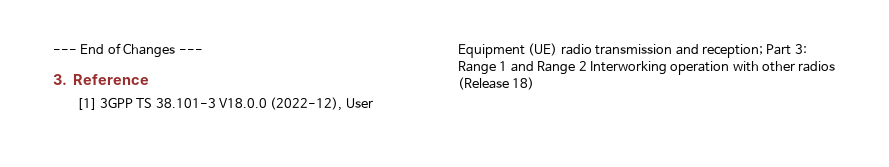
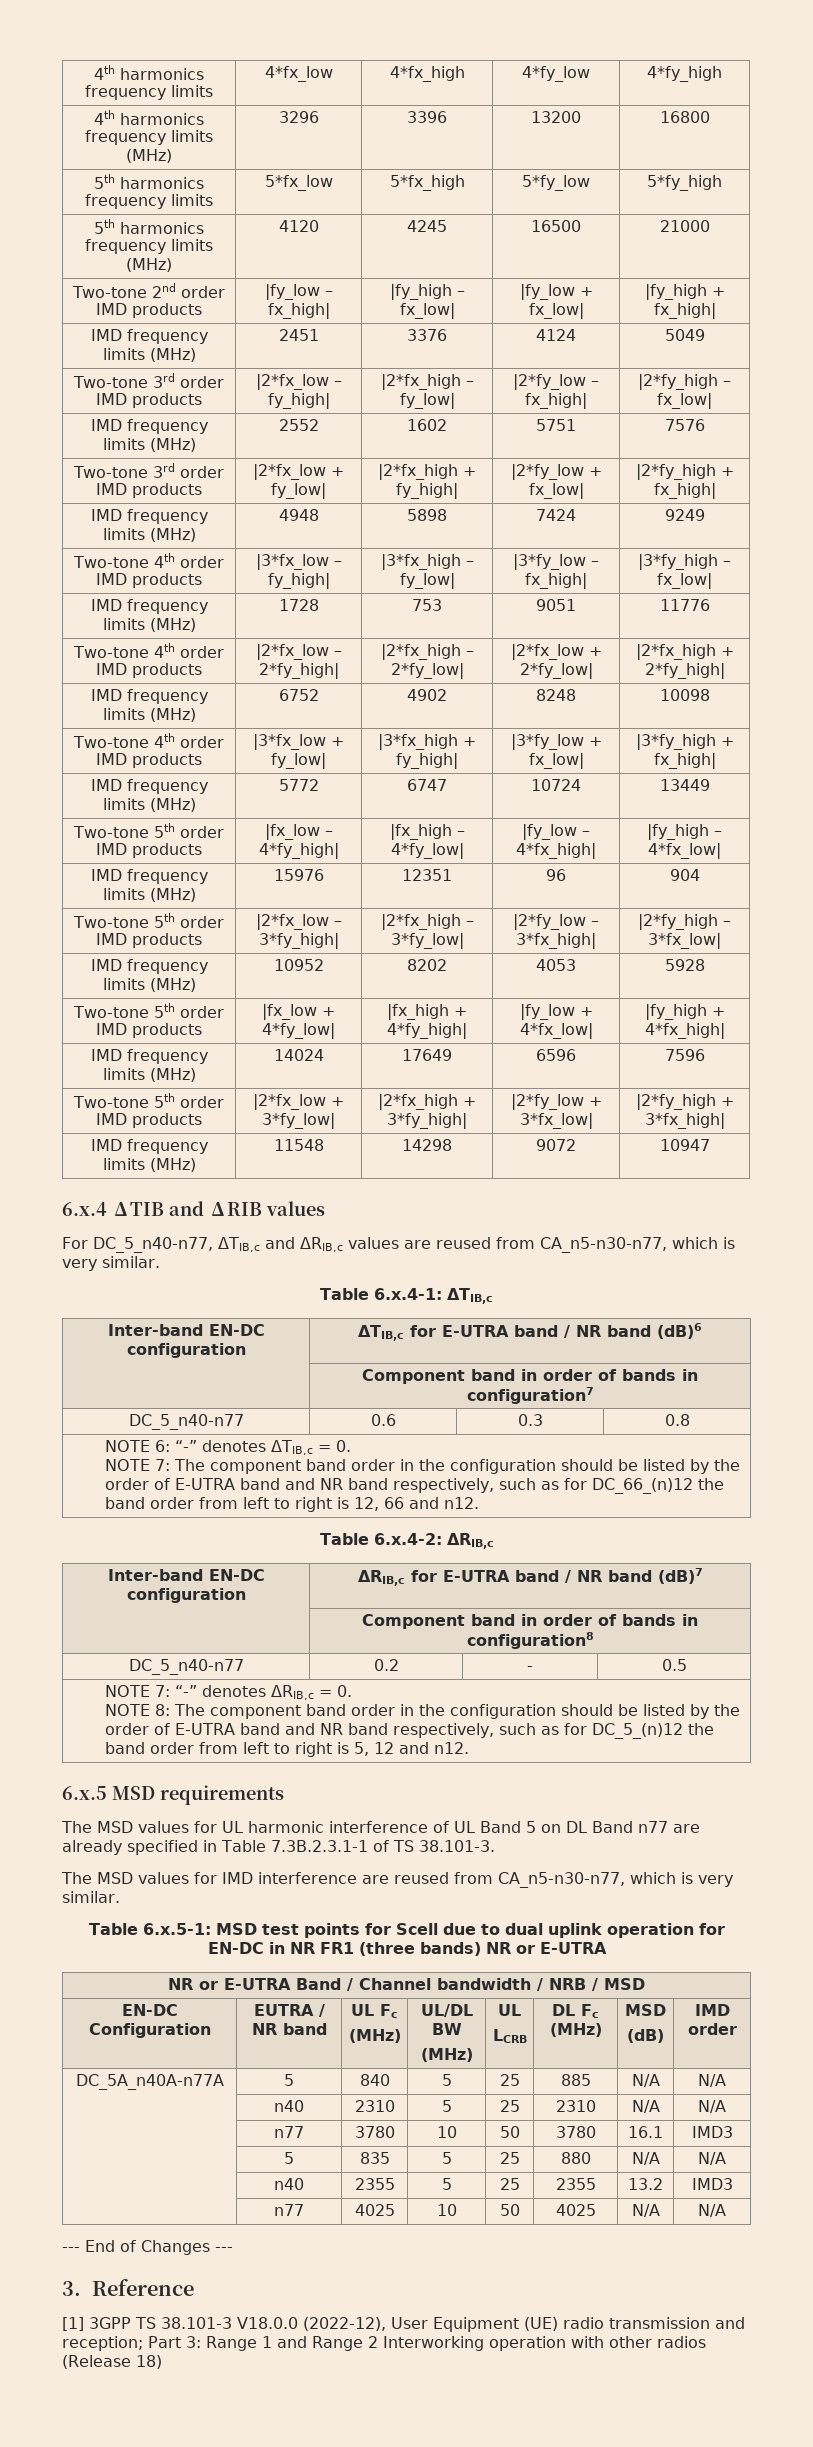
(53, 51) none -> [94,65,204,80] [85,85,213,100] [264,66,333,82] [389,66,465,82] [522,66,590,82] [647,66,722,82] [94,110,204,125] [85,130,213,145] [126,149,172,163] [278,111,319,123] [407,111,447,123] [531,111,581,123] [659,111,710,123] [94,174,204,189] [85,194,213,209] [264,175,333,191] [389,175,465,191] [522,175,590,191] [647,175,722,191] [94,219,204,234] [85,239,213,254] [126,258,172,272] [278,220,319,232] [407,220,447,232] [531,220,581,232] [659,220,710,232] [71,283,226,298] [96,303,202,318] [264,284,333,300] [267,303,330,319] [389,284,465,300] [399,303,455,319] [519,284,593,300] [528,303,584,319] [644,284,725,300] [653,303,716,319] [90,329,208,344] [102,348,196,362] [278,329,319,341] [407,329,447,341] [536,329,576,341] [664,329,705,341] [72,373,225,388] [96,393,202,408] [255,374,342,390] [267,393,330,409] [380,374,474,390] [399,393,455,409] [513,374,599,390] [525,393,587,409] [638,374,731,390] [657,393,712,409] [90,419,208,434] [102,438,196,452] [278,419,319,431] [407,419,447,431] [536,419,576,431] [664,419,705,431] [72,463,225,478] [96,483,202,498] [253,464,344,480] [271,483,326,499] [378,464,476,480] [396,483,458,499] [510,464,602,480] [528,483,584,499] [635,464,734,480] [653,483,716,499] [90,509,208,524] [102,528,196,542] [278,509,319,521] [407,509,447,521] [536,509,576,521] [664,509,705,521] [73,553,224,568] [96,573,202,588] [255,554,342,570] [267,573,330,589] [380,554,474,570] [399,573,455,589] [513,554,599,570] [525,573,587,589] [638,554,731,570] [657,573,712,589] [90,599,208,614] [102,618,196,632] [278,599,319,611] [412,599,442,611] [536,599,576,611] [659,599,710,611] [73,643,224,658] [96,663,202,678] [255,644,342,660] [258,663,339,679] [380,644,474,660] [390,663,464,679] [510,644,602,660] [519,663,593,679] [635,644,734,660] [644,663,725,679] [90,689,208,704] [102,708,196,722] [278,689,319,701] [407,689,447,701] [536,689,576,701] [659,689,710,701] [73,733,224,748] [96,753,202,768] [253,734,344,750] [271,753,326,769] [378,734,476,750] [396,753,458,769] [510,734,602,750] [528,753,584,769] [635,734,734,750] [653,753,716,769] [90,779,208,794] [102,798,196,812] [278,779,319,791] [407,779,447,791] [531,779,581,791] [659,779,710,791] [73,823,224,838] [96,843,202,858] [264,824,333,840] [258,843,339,859] [389,824,465,840] [390,843,464,859] [522,824,590,840] [516,843,596,859] [647,824,722,840] [648,843,721,859] [90,869,208,884] [102,888,196,902] [273,869,324,881] [402,869,452,881] [546,869,566,881] [669,869,700,881] [73,913,224,928] [96,933,202,948] [255,914,342,930] [258,933,339,949] [380,914,474,930] [390,933,464,949] [513,914,599,930] [516,933,596,949] [638,914,731,930] [648,933,721,949] [90,959,208,974] [102,978,196,992] [273,959,324,971] [407,959,447,971] [536,959,576,971] [664,959,705,971] [73,1003,224,1018] [96,1023,202,1038] [262,1004,335,1020] [262,1023,335,1039] [387,1004,467,1020] [387,1023,467,1039] [519,1004,593,1020] [519,1023,593,1039] [644,1004,725,1020] [644,1023,725,1039] [90,1049,208,1064] [102,1068,196,1082] [273,1049,324,1061] [402,1049,452,1061] [536,1049,576,1061] [664,1049,705,1061] [73,1093,224,1108] [96,1113,202,1128] [253,1094,344,1110] [262,1113,335,1129] [378,1094,476,1110] [387,1113,467,1129] [510,1094,602,1110] [519,1113,593,1129] [635,1094,734,1110] [644,1113,725,1129] [90,1139,208,1154] [102,1158,196,1172] [273,1139,324,1151] [402,1139,452,1151] [536,1139,576,1151] [659,1139,710,1151] [62,1201,325,1216] [62,1237,735,1253] [62,1256,160,1271] [320,1288,493,1304] [107,1324,265,1336] [126,1343,246,1358] [357,1323,702,1341] [361,1369,698,1384] [466,1387,594,1404] [128,1414,244,1430] [370,1414,396,1426] [517,1414,543,1426] [664,1414,690,1426] [105,1440,352,1455] [105,1459,741,1474] [105,1478,725,1494] [105,1497,480,1512] [319,1533,494,1549] [107,1569,265,1581] [126,1588,246,1603] [357,1568,703,1586] [361,1614,698,1629] [466,1632,594,1649] [128,1659,244,1675] [373,1659,399,1671] [527,1666,533,1671] [661,1659,687,1671] [105,1685,353,1700] [105,1704,741,1719] [105,1723,715,1739] [105,1742,470,1757] [62,1785,284,1805] [61,1821,700,1833] [62,1840,495,1855] [61,1872,733,1888] [62,1891,120,1903] [88,1923,725,1938] [207,1942,607,1956] [168,1978,645,1991] [121,2004,178,2016] [88,2023,211,2038] [253,2004,325,2017] [251,2023,327,2035] [351,2004,398,2018] [348,2029,401,2043] [420,2004,473,2017] [431,2023,462,2035] [420,2048,473,2062] [498,2004,521,2016] [492,2029,527,2043] [552,2004,599,2018] [549,2023,602,2037] [625,2004,666,2016] [627,2029,664,2043] [694,2004,730,2016] [687,2023,737,2035] [75,2074,224,2090] [284,2074,294,2086] [359,2074,390,2086] [441,2074,452,2086] [499,2074,520,2086] [560,2074,591,2086] [631,2074,660,2087] [698,2074,726,2087] [274,2100,304,2112] [354,2100,395,2112] [441,2100,452,2112] [499,2100,520,2112] [555,2100,596,2112] [631,2100,660,2113] [698,2100,726,2113] [274,2126,304,2138] [354,2126,395,2138] [436,2126,457,2138] [499,2126,520,2138] [555,2126,596,2138] [628,2126,663,2138] [691,2126,733,2138] [284,2152,294,2164] [359,2152,390,2164] [441,2152,452,2164] [499,2152,520,2164] [560,2152,591,2164] [631,2152,660,2165] [698,2152,726,2165] [274,2178,304,2190] [354,2178,395,2190] [441,2178,452,2190] [499,2178,520,2190] [555,2178,596,2190] [628,2178,663,2190] [691,2178,733,2190] [274,2204,304,2216] [354,2204,395,2216] [436,2204,457,2216] [499,2204,520,2216] [555,2204,596,2216] [631,2204,660,2217] [698,2204,726,2217] 4th harmonics frequency limits | 4*fx_low | 4*fx_high | 4*fy_low | 4*fy_high // 4th harmonics frequency limits (MHz) | 3296 | 3396 | 13200 | 16800 // 5th harmonics frequency limits | 5*fx_low | 5*fx_high | 5*fy_low | 5*fy_high // 5th harmonics frequency limits (MHz) | 4120 | 4245 | 16500 | 21000 // Two-tone 2nd order IMD products | |fy_low – fx_high| | |fy_high – fx_low| | |fy_low + fx_low| | |fy_high + fx_high| // IMD frequency limits (MHz) | 2451 | 3376 | 4124 | 5049 // Two-tone 3rd order IMD products | |2*fx_low – fy_high| | |2*fx_high – fy_low| | |2*fy_low – fx_high| | |2*fy_high – fx_low| // IMD frequency limits (MHz) | 2552 | 1602 | 5751 | 7576 // Two-tone 3rd order IMD products | |2*fx_low + fy_low| | |2*fx_high + fy_high| | |2*fy_low + fx_low| | |2*fy_high + fx_high| // IMD frequency limits (MHz) | 4948 | 5898 | 7424 | 9249 // Two-tone 4th order IMD products | |3*fx_low – fy_high| | |3*fx_high – fy_low| | |3*fy_low – fx_high| | |3*fy_high – fx_low| // IMD frequency limits (MHz) | 1728 | 753 | 9051 | 11776 // Two-tone 4th order IMD products | |2*fx_low – 2*fy_high| | |2*fx_high – 2*fy_low| | |2*fx_low + 2*fy_low| | |2*fx_high + 2*fy_high| // IMD frequency limits (MHz) | 6752 | 4902 | 8248 | 10098 // Two-tone 4th order IMD products | |3*fx_low + fy_low| | |3*fx_high + fy_high| | |3*fy_low + fx_low| | |3*fy_high + fx_high| // IMD frequency limits (MHz) | 5772 | 6747 | 10724 | 13449 // Two-tone 5th order IMD products | |fx_low – 4*fy_high| | |fx_high – 4*fy_low| | |fy_low – 4*fx_high| | |fy_high – 4*fx_low| // IMD frequency limits (MHz) | 15976 | 12351 | 96 | 904 // Two-tone 5th order IMD products | |2*fx_low – 3*fy_high| | |2*fx_high – 3*fy_low| | |2*fy_low – 3*fx_high| | |2*fy_high – 3*fx_low| // IMD frequency limits (MHz) | 10952 | 8202 | 4053 | 5928 // Two-tone 5th order IMD products | |fx_low + 4*fy_low| | |fx_high + 4*fy_high| | |fy_low + 4*fx_low| | |fy_high + 4*fx_high| // IMD frequency limits (MHz) | 14024 | 17649 | 6596 | 7596 // Two-tone 5th order IMD products | |2*fx_low + 3*fy_low| | |2*fx_high + 3*fy_high| | |2*fy_low + 3*fx_low| | |2*fy_high + 3*fx_high| // IMD frequency limits (MHz) | 11548 | 14298 | 9072 | 10947 // 6.x.4 ∆TIB and ∆RIB values // For DC_5_n40-n77, ΔTIB,c and ΔRIB,c values are reused from CA_n5-n30-n77, which is very similar. // Table 6.x.4-1: ΔTIB,c // Inter-band EN-DC configuration | ΔTIB,c for E-UTRA band / NR band (dB)6 // | Component band in order of bands in configuration7 // DC_5_n40-n77 | 0.6 | 0.3 | 0.8 // NOTE 6: “-” denotes ΔTIB,c = 0. // NOTE 7: The component band order in the configuration should be listed by the order of E-UTRA band and NR band respectively, such as for DC_66_(n)12 the band order from left to right is 12, 66 and n12. // Table 6.x.4-2: ΔRIB,c // Inter-band EN-DC configuration | ΔRIB,c for E-UTRA band / NR band (dB)7 // | Component band in order of bands in configuration8 // DC_5_n40-n77 | 0.2 | - | 0.5 // NOTE 7: “-” denotes ΔRIB,c = 0. // NOTE 8: The component band order in the configuration should be listed by the order of E-UTRA band and NR band respectively, such as for DC_5_(n)12 the band order from left to right is 5, 12 and n12. // 6.x.5 MSD requirements // The MSD values for UL harmonic interference of UL Band 5 on DL Band n77 are already specified in Table 7.3B.2.3.1-1 of TS 38.101-3. // The MSD values for IMD interference are reused from CA_n5-n30-n77, which is very similar. // Table 6.x.5-1: MSD test points for Scell due to dual uplink operation for EN-DC in NR FR1 (three bands) NR or E-UTRA // NR or E-UTRA Band / Channel bandwidth / NRB / MSD // EN-DC Configuration | EUTRA / NR band | UL Fc // (MHz) | UL/DL BW // (MHz) | UL // LCRB | DL Fc (MHz) | MSD // (dB) | IMD order // DC_5A_n40A-n77A | 5 | 840 | 5 | 25 | 885 | N/A | N/A // | n40 | 2310 | 5 | 25 | 2310 | N/A | N/A // | n77 | 3780 | 10 | 50 | 3780 | 16.1 | IMD3 // | 5 | 835 | 5 | 25 | 880 | N/A | N/A // | n40 | 2355 | 5 | 25 | 2355 | 13.2 | IMD3 // | n77 | 4025 | 10 | 50 | 4025 | N/A | N/A //

